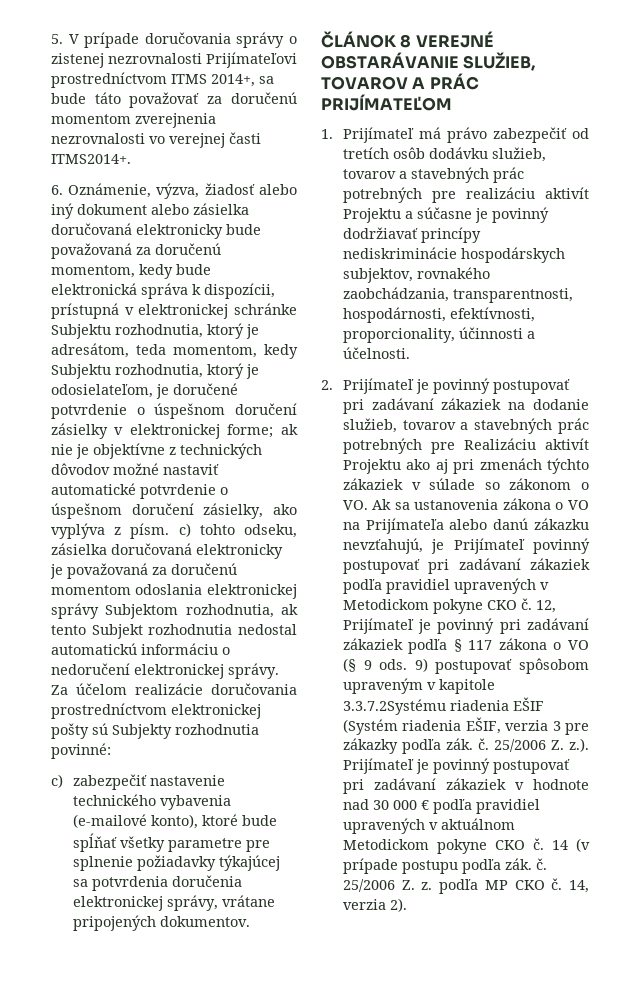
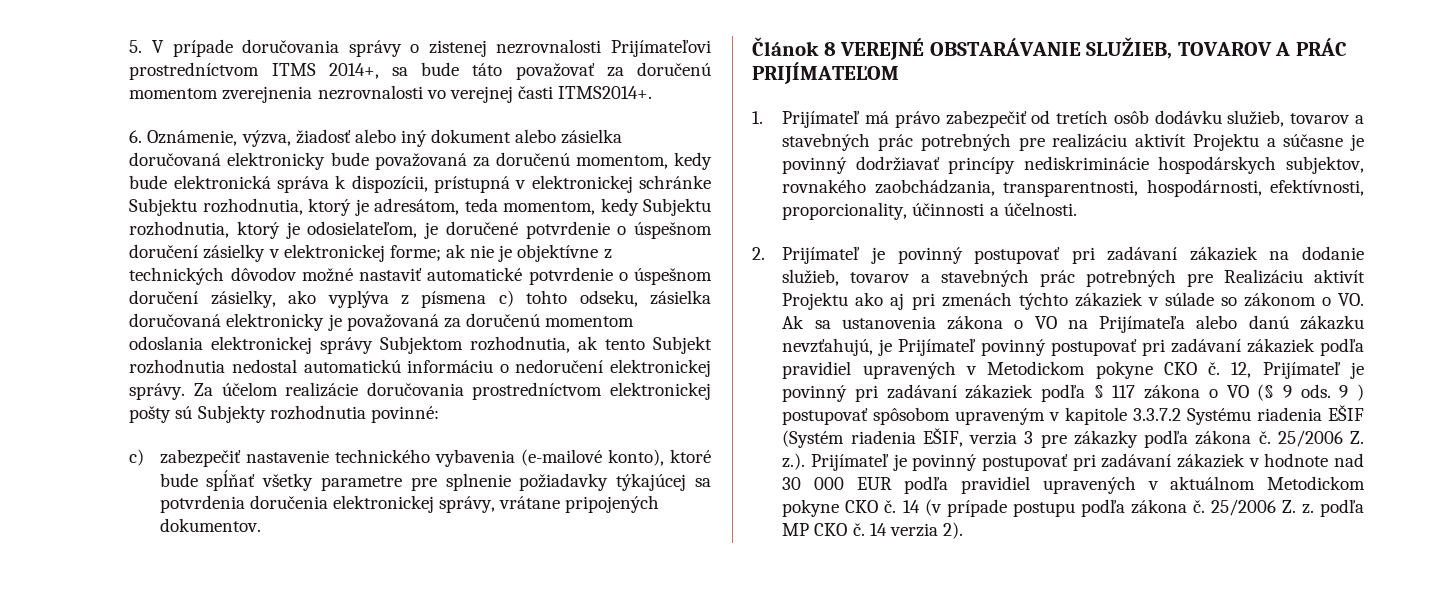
[130,523,170,539] písm. -> [421,291,487,308] písmena
[321,31,397,48] ČLÁNOK -> [752,37,819,56] Článok
[414,658,428,672] 9) -> [1339,384,1364,401] 9 )
[342,699,446,715] 3.3.7.2Systému -> [1133,408,1252,425] 3.3.7.2 Systému
[445,738,473,750] zák. -> [1195,430,1252,445] zákona
[420,800,429,810] € -> [856,477,892,490] EUR
[504,858,532,870] zák. -> [1130,499,1187,514] zákona
[569,880,589,893] 14, -> [869,523,887,536] 14

